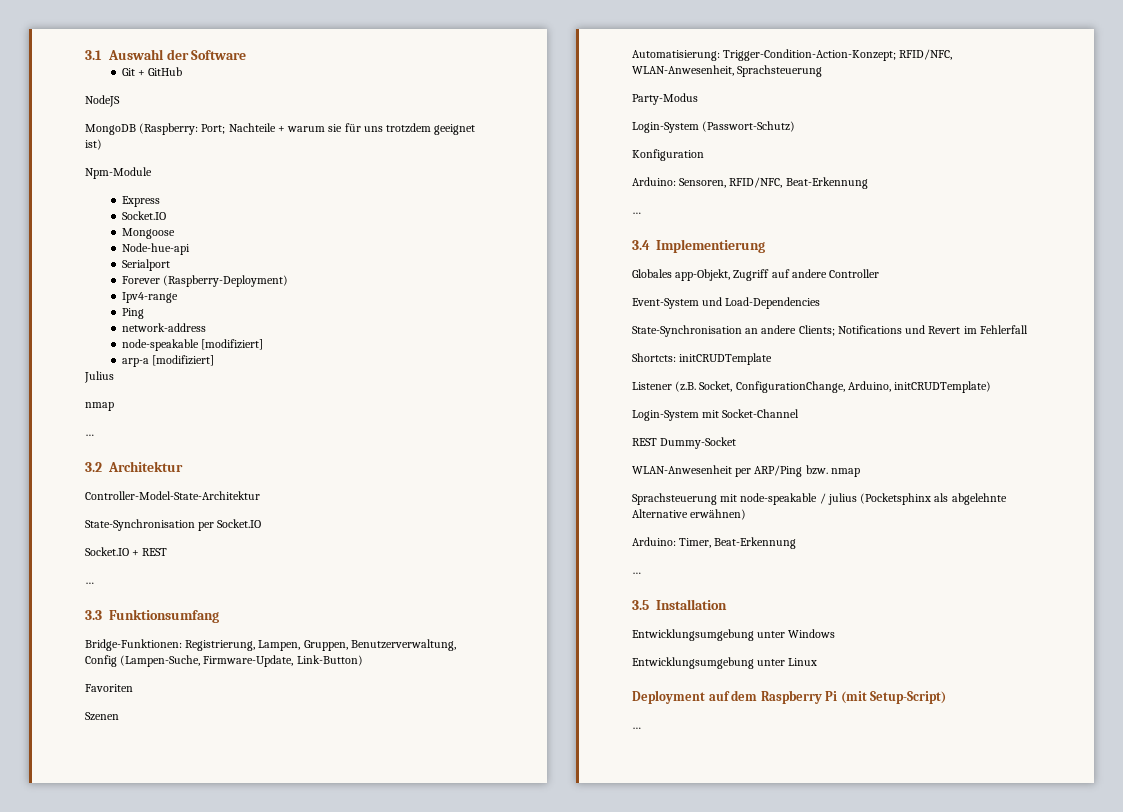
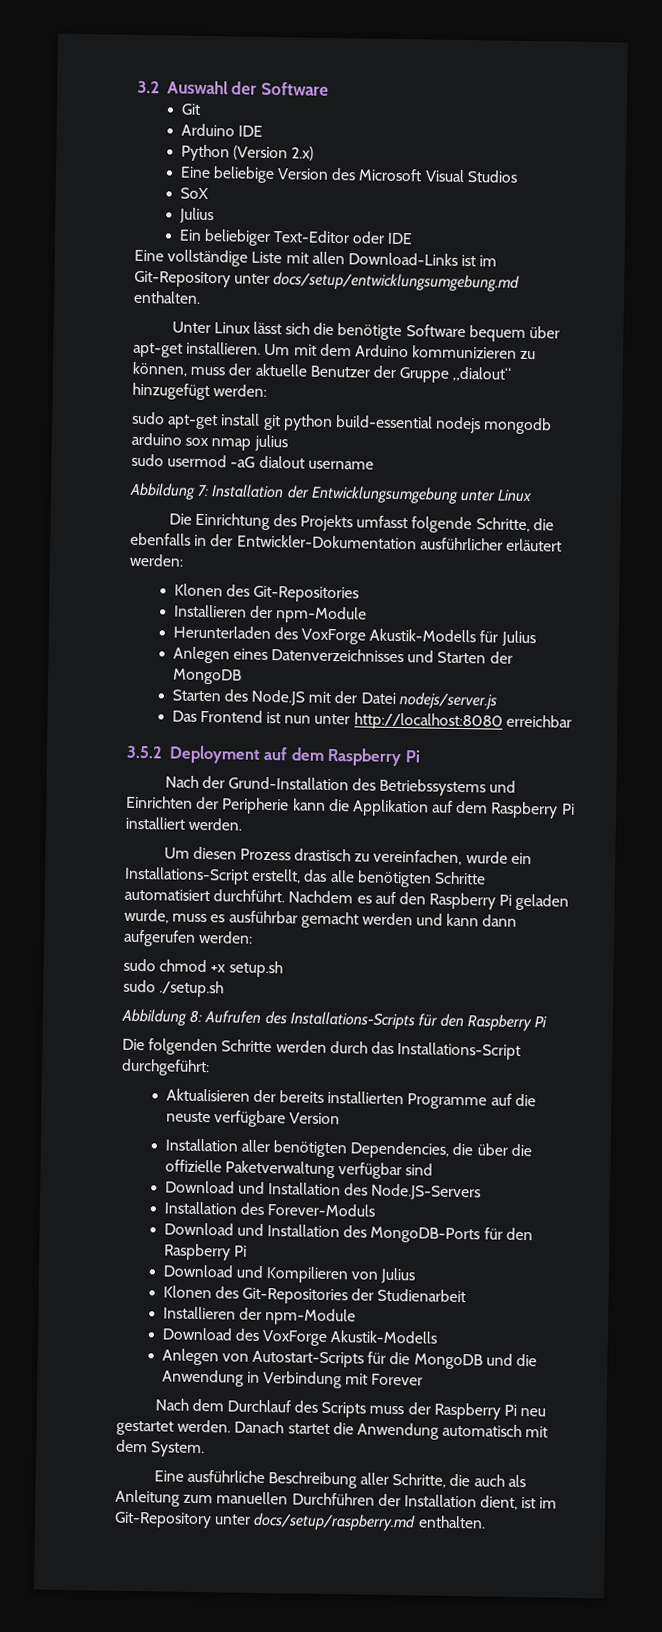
[85,50,102,60] 3.1 -> [137,80,160,94] 3.2
[138,67,183,76] [85,95,120,107] [85,123,476,135] [85,139,102,150] [85,167,152,179] [121,196,160,207] [121,211,166,220] [121,228,175,239] [121,243,190,255] [121,259,170,271] [121,275,289,287] [121,292,178,303] [121,308,144,319] [121,323,206,332] [121,339,264,351] [121,355,215,367] [84,371,114,383] [85,402,114,411] [85,434,94,436] [85,461,183,472] [85,491,260,500] [85,519,262,531] [85,547,168,556] [85,582,94,584] [85,609,219,623] [85,639,456,651] [85,655,363,667] [85,684,133,692] [85,712,119,721] [632,49,953,61] [632,65,823,77] [632,93,698,105] [632,121,796,133] [632,149,704,161] [632,177,868,189] [632,212,641,214] [632,239,765,253] [632,269,880,281] [632,297,821,309] [632,325,1028,337] [632,353,773,365] [632,381,992,393] [632,409,800,421] [632,437,737,449] [632,465,860,477] [632,493,1007,505] [632,509,747,520] [632,537,797,549] [632,572,641,574] [632,599,727,610] [632,629,836,641] [632,657,818,669] + GitHub // NodeJS // MongoDB (Raspberry: Port; Nachteile + warum sie für uns trotzdem geeignet ist) // Npm-Module // Express // Socket.IO // Mongoose // Node-hue-api // Serialport // Forever (Raspberry-Deployment) // Ipv4-range // Ping // network-address // node-speakable [modifiziert] // arp-a [modifiziert] // Julius // nmap // … // 3.2 Architektur // Controller-Model-State-Architektur // State-Synchronisation per Socket.IO // Socket.IO + REST // … // 3.3 Funktionsumfang // Bridge-Funktionen: Registrierung, Lampen, Gruppen, Benutzerverwaltung, Config (Lampen-Suche, Firmware-Update, Link-Button) // Favoriten // Szenen // Automatisierung: Trigger-Condition-Action-Konzept; RFID/NFC, WLAN-Anwesenheit, Sprachsteuerung // Party-Modus // Login-System (Passwort-Schutz) // Konfiguration // Arduino: Sensoren, RFID/NFC, Beat-Erkennung // … // 3.4 Implementierung // Globales app-Objekt, Zugriff auf andere Controller // Event-System und Load-Dependencies // State-Synchronisation an andere Clients; Notifications und Revert im Fehlerfall // Shortcts: initCRUDTemplate // Listener (z.B. Socket, ConfigurationChange, Arduino, initCRUDTemplate) // Login-System mit Socket-Channel // REST Dummy-Socket // WLAN-Anwesenheit per ARP/Ping bzw. nmap // Sprachsteuerung mit node-speakable / julius (Pocketsphinx als abgelehnte Alternative erwähnen) // Arduino: Timer, Beat-Erkennung // … // 3.5 Installation // Entwicklungsumgebung unter Windows // Entwicklungsumgebung unter Linux // -> [180,123,263,137] [180,144,315,162] [179,166,518,184] [179,187,209,200] [178,207,214,224] [178,228,414,246] [134,249,498,267] [134,270,521,292] [133,290,201,304] [171,321,561,342] [133,341,537,360] [132,361,512,383] [132,382,268,401] [132,411,553,435] [131,432,288,452] [131,453,374,470] [129,482,534,504] [168,512,554,534] [130,532,562,552] [129,553,184,567] [173,583,360,603] [173,604,368,624] [172,625,536,647] [172,646,513,664] [172,668,242,685] [171,689,497,710] [171,709,572,731] [126,745,163,759] // Arduino IDE // Python (Version 2.x) // Eine beliebige Version des Microsoft Visual Studios // SoX // Julius // Ein beliebiger Text-Editor oder IDE // Eine vollständige Liste mit allen Download-Links ist im Git-Repository unter docs/setup/entwicklungsumgebung.md enthalten. // Unter Linux lässt sich die benötigte Software bequem über apt-get installieren. Um mit dem Arduino kommunizieren zu können, muss der aktuelle Benutzer der Gruppe „dialout“ hinzugefügt werden: // sudo apt-get install git python build-essential nodejs mongodb arduino sox nmap julius // sudo usermod -aG dialout username // Abbildung 7: Installation der Entwicklungsumgebung unter Linux // Die Einrichtung des Projekts umfasst folgende Schritte, die ebenfalls in der Entwickler-Dokumentation ausführlicher erläutert werden: // Klonen des Git-Repositories // Installieren der npm-Module // Herunterladen des VoxForge Akustik-Modells für Julius // Anlegen eines Datenverzeichnisses und Starten der MongoDB // Starten des Node.JS mit der Datei nodejs/server.js // Das Frontend ist nun unter http://localhost:8080 erreichbar // 3.5.2
[840,691,947,704] [632,727,641,729] (mit Setup-Script) // … -> [164,775,517,797] [126,795,575,819] [125,816,243,831] [163,846,532,866] [124,866,486,888] [124,888,570,911] [124,908,518,929] [123,929,254,947] [123,958,283,978] [123,979,225,998] [121,1008,548,1032] [122,1038,522,1060] [121,1058,210,1077] [165,1088,536,1110] [165,1110,341,1128] [164,1138,532,1159] [164,1159,434,1180] [164,1180,482,1201] [163,1201,376,1217] [163,1222,533,1244] [163,1243,247,1261] [162,1264,416,1284] [162,1285,467,1305] [162,1306,357,1326] [161,1327,439,1347] [161,1348,537,1370] [161,1369,424,1389] [154,1398,547,1420] [116,1419,549,1440] [116,1439,206,1458] [153,1469,526,1489] [115,1489,558,1510] [114,1511,486,1532] // Nach der Grund-Installation des Betriebssystems und Einrichten der Peripherie kann die Applikation auf dem Raspberry Pi installiert werden. // Um diesen Prozess drastisch zu vereinfachen, wurde ein Installations-Script erstellt, das alle benötigten Schritte automatisiert durchführt. Nachdem es auf den Raspberry Pi geladen wurde, muss es ausführbar gemacht werden und kann dann aufgerufen werden: // sudo chmod +x setup.sh // sudo ./setup.sh // Abbildung 8: Aufrufen des Installations-Scripts für den Raspberry Pi // Die folgenden Schritte werden durch das Installations-Script durchgeführt: // Aktualisieren der bereits installierten Programme auf die neuste verfügbare Version // Installation aller benötigten Dependencies, die über die offizielle Paketverwaltung verfügbar sind // Download und Installation des Node.JS-Servers // Installation des Forever-Moduls // Download und Installation des MongoDB-Ports für den Raspberry Pi // Download und Kompilieren von Julius // Klonen des Git-Repositories der Studienarbeit // Installieren der npm-Module // Download des VoxForge Akustik-Modells // Anlegen von Autostart-Scripts für die MongoDB und die Anwendung in Verbindung mit Forever // Nach dem Durchlauf des Scripts muss der Raspberry Pi neu gestartet werden. Danach startet die Anwendung automatisch mit dem System. // Eine ausführliche Beschreibung aller Schritte, die auch als Anleitung zum manuellen Durchführen der Installation dient, ist im Git-Repository unter docs/setup/raspberry.md enthalten.

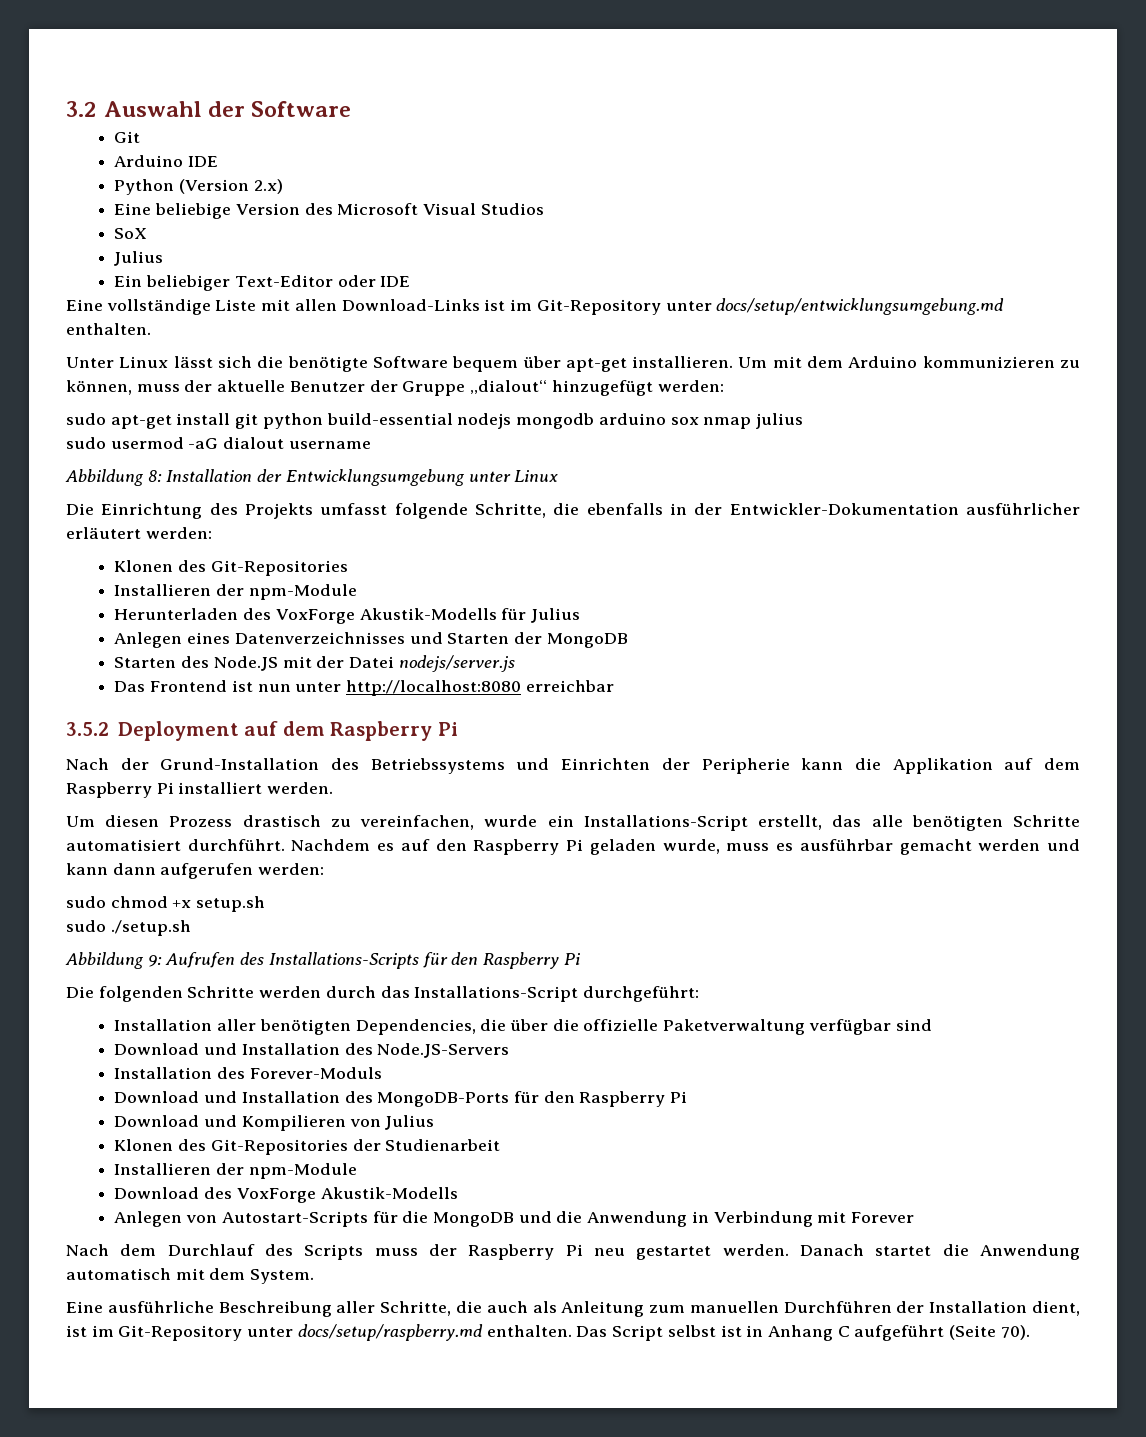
[197,484,210,497] 7: -> [147,470,162,482] 8:
[189,1009,203,1024] 8: -> [147,955,162,967] 9:
[165,1088,536,1110] [165,1110,341,1128] // Aktualisieren der bereits installierten Programme auf die neuste verfügbare Version -> (700, 994) none
(486, 1522) none -> [576,1325,1030,1341] Das Script selbst ist in Anhang C aufgeführt (Seite 70).

